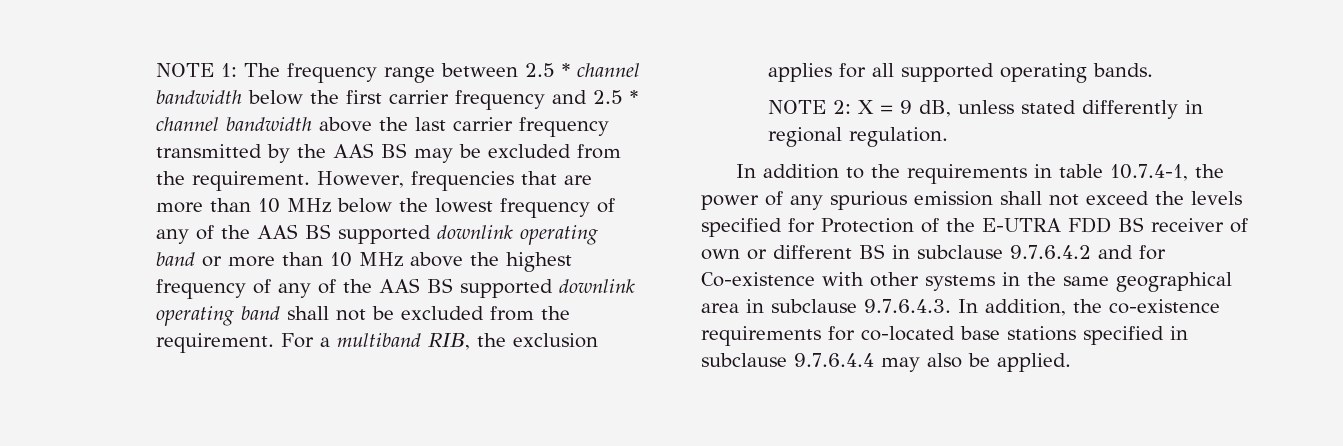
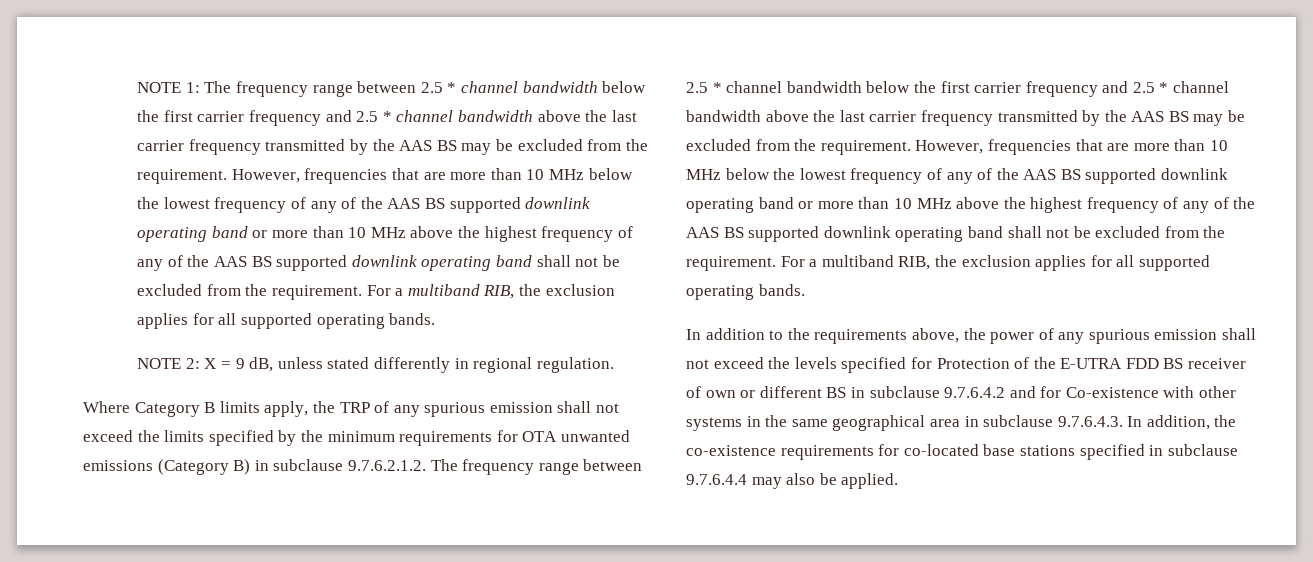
(949, 137) none -> [83,401,620,417] [83,430,630,446] [83,459,643,475] [686,81,1230,97] [686,110,1246,126] [686,139,1228,155] [686,168,1229,184] [686,197,1256,213] [686,226,1226,242] [686,255,1210,271] [686,284,805,300] // Where Category B limits apply, the TRP of any spurious emission shall not exceed the limits specified by the minimum requirements for OTA unwanted emissions (Category B) in subclause 9.7.6.2.1.2. The frequency range between 2.5 * channel bandwidth below the first carrier frequency and 2.5 * channel bandwidth above the last carrier frequency transmitted by the AAS BS may be excluded from the requirement. However, frequencies that are more than 10 MHz below the lowest frequency of any of the AAS BS supported downlink operating band or more than 10 MHz above the highest frequency of any of the AAS BS supported downlink operating band shall not be excluded from the requirement. For a multiband RIB, the exclusion applies for all supported operating bands.
[1034,164,1189,181] in table 10.7.4-1, -> [911,328,959,343] above,

